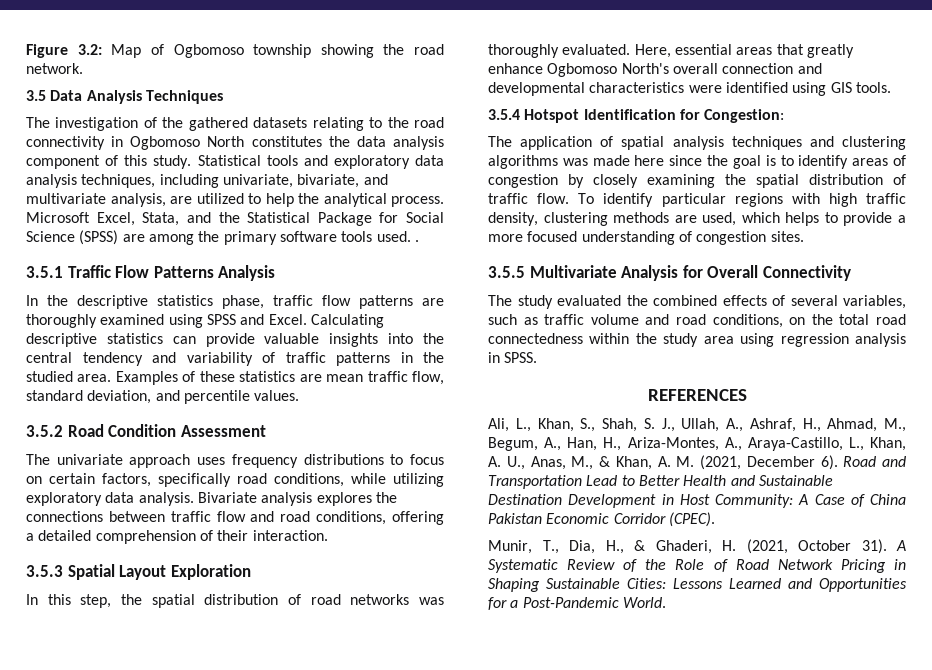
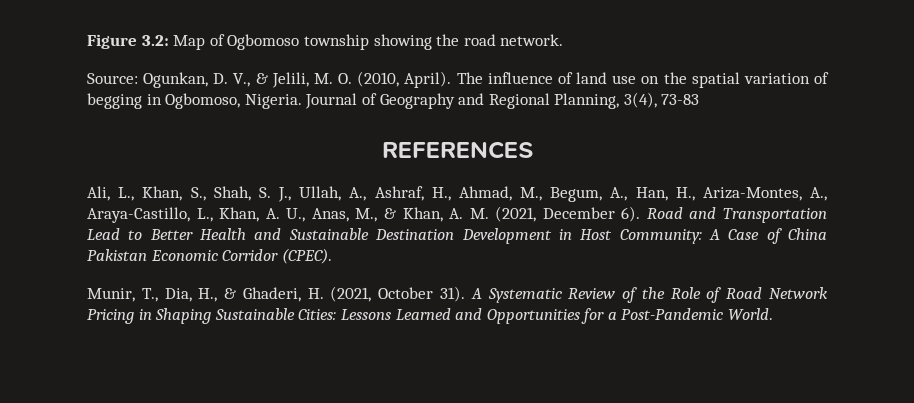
[26,90,223,104] [26,117,445,131] [26,136,445,150] [26,155,444,169] [26,174,388,188] [26,193,444,207] [26,212,444,226] [26,230,419,245] [26,265,276,281] [26,295,444,309] [26,314,384,328] [26,333,444,347] [26,352,444,366] [26,371,445,385] [26,390,300,404] [26,424,266,437] [26,454,445,468] [26,473,444,487] [26,492,397,506] [26,511,444,525] [26,530,328,544] [26,564,251,580] [26,594,445,608] [488,44,854,58] [488,63,822,77] [488,82,891,96] [488,109,785,123] [488,136,906,150] [488,155,906,169] [488,174,906,188] [488,193,906,207] [488,212,906,226] [488,231,804,245] [488,265,851,281] [488,295,906,309] [488,314,907,328] [488,333,906,347] [488,352,538,363] 3.5 Data Analysis Techniques // The investigation of the gathered datasets relating to the road connectivity in Ogbomoso North constitutes the data analysis component of this study. Statistical tools and exploratory data analysis techniques, including univariate, bivariate, and multivariate analysis, are utilized to help the analytical process. Microsoft Excel, Stata, and the Statistical Package for Social Science (SPSS) are among the primary software tools used. . // 3.5.1 Traffic Flow Patterns Analysis // In the descriptive statistics phase, traffic flow patterns are thoroughly examined using SPSS and Excel. Calculating descriptive statistics can provide valuable insights into the central tendency and variability of traffic patterns in the studied area. Examples of these statistics are mean traffic flow, standard deviation, and percentile values. // 3.5.2 Road Condition Assessment // The univariate approach uses frequency distributions to focus on certain factors, specifically road conditions, while utilizing exploratory data analysis. Bivariate analysis explores the connections between traffic flow and road conditions, offering a detailed comprehension of their interaction. // 3.5.3 Spatial Layout Exploration // In this step, the spatial distribution of road networks was thoroughly evaluated. Here, essential areas that greatly enhance Ogbomoso North's overall connection and developmental characteristics were identified using GIS tools. // 3.5.4 Hotspot Identification for Congestion: // The application of spatial analysis techniques and clustering algorithms was made here since the goal is to identify areas of congestion by closely examining the spatial distribution of traffic flow. To identify particular regions with high traffic density, clustering methods are used, which helps to provide a more focused understanding of congestion sites. // 3.5.5 Multivariate Analysis for Overall Connectivity // The study evaluated the combined effects of several variables, such as traffic volume and road conditions, on the total road connectedness within the study area using regression analysis in SPSS. -> [87,71,829,88] [87,92,700,109] Source: Ogunkan, D. V., & Jelili, M. O. (2010, April). The influence of land use on the spatial variation of begging in Ogbomoso, Nigeria. Journal of Geography and Regional Planning, 3(4), 73-83

